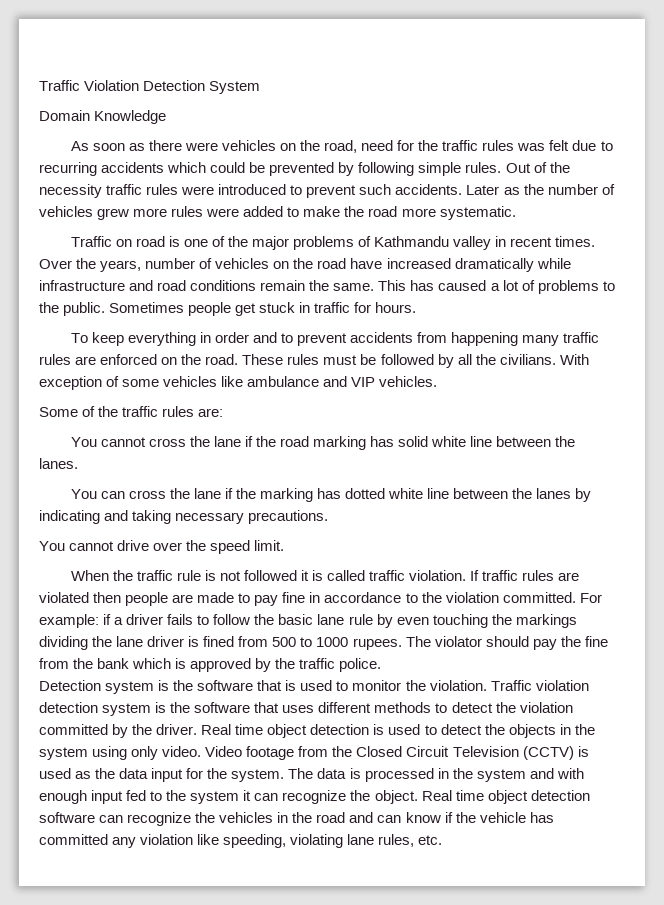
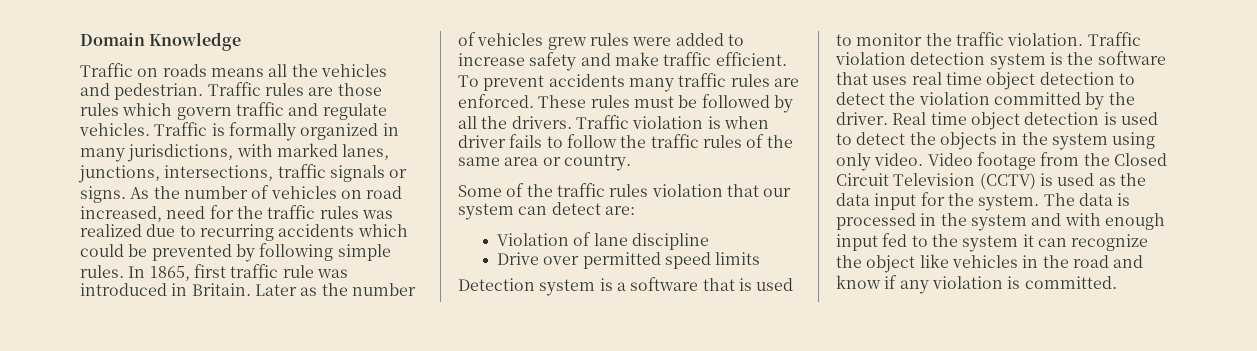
[39,80,261,94] [39,110,167,124] [70,140,358,153] Traffic Violation Detection System // Domain Knowledge // As soon as there were vehicles on the road, -> [80,32,242,51] [80,63,387,77] [80,82,382,100] [80,102,387,120] [79,122,399,141] [80,143,390,162] [78,164,408,183] [80,185,403,203] [80,206,162,222] Domain Knowledge // Traffic on roads means all the vehicles and pedestrian. Traffic rules are those rules which govern traffic and regulate vehicles. Traffic is formally organized in many jurisdictions, with marked lanes, junctions, intersections, traffic signals or signs. As the number of vehicles on road increased,
[549,140,570,151] felt -> [80,224,142,237] realized
[505,162,570,173] [39,184,463,198] Out of the necessity traffic rules were introduced to prevent such accidents. -> [128,264,348,281] [80,283,251,296] In 1865, first traffic rule was introduced in Britain.
[133,208,168,217] more -> (587, 43) none
[303,206,516,220] [70,236,596,250] [39,258,571,272] [39,280,615,294] [39,302,417,316] [70,332,600,346] [39,354,239,365] make the road more systematic. // Traffic on road is one of the major problems of Kathmandu valley in recent times. Over the years, number of vehicles on the road have increased dramatically while infrastructure and road conditions remain the same. This has caused a lot of problems to the public. Sometimes people get stuck in traffic for hours. // To keep everything in order and to prevent accidents from happening many traffic rules are enforced on the road. -> [458,52,787,71] [458,73,799,92] [458,94,534,108] increase safety and make traffic efficient. To prevent accidents many traffic rules are enforced.
[499,354,589,365] [39,376,438,390] civilians. With exception of some vehicles like ambulance and VIP vehicles. -> [511,115,769,129] [458,134,793,148] [458,154,631,171] drivers. Traffic violation is when driver fails to follow the traffic rules of the same area or country.
[198,408,224,417] [70,436,576,450] [39,458,78,469] [70,488,592,502] [39,510,329,524] [39,540,285,554] [70,570,580,581] [39,592,602,606] [39,614,577,628] [39,636,608,650] [39,658,382,672] are: // You cannot cross the lane if the road marking has solid white line between the lanes. // You can cross the lane if the marking has dotted white line between the lanes by indicating and taking necessary precautions. // You cannot drive over the speed limit. // When the traffic rule is not followed it is called traffic violation. If traffic rules are violated then people are made to pay fine in accordance to the violation committed. For example: if a driver fails to follow the basic lane rule by even touching the markings dividing the lane driver is fined from 500 to 1000 rupees. The violator should pay the fine from the bank which is approved by the traffic police. -> [651,184,792,197] [458,202,635,220] [496,232,709,250] [496,252,761,269] violation that our system can detect are: // Violation of lane discipline // Drive over permitted speed limits
[173,680,194,691] the -> [616,282,626,291] a
(426, 685) none -> [955,32,1004,46] traffic
[318,702,432,713] different methods -> [911,72,1115,90] real time object detection
[374,790,590,804] [39,812,216,826] object. Real time object detection software can recognize the -> [866,254,949,273] object like
[377,815,402,823] can -> (1144, 261) none
[455,812,554,823] [39,834,443,848] the vehicle has committed any violation like speeding, violating lane rules, etc. -> [899,276,1117,294] any violation is committed.

